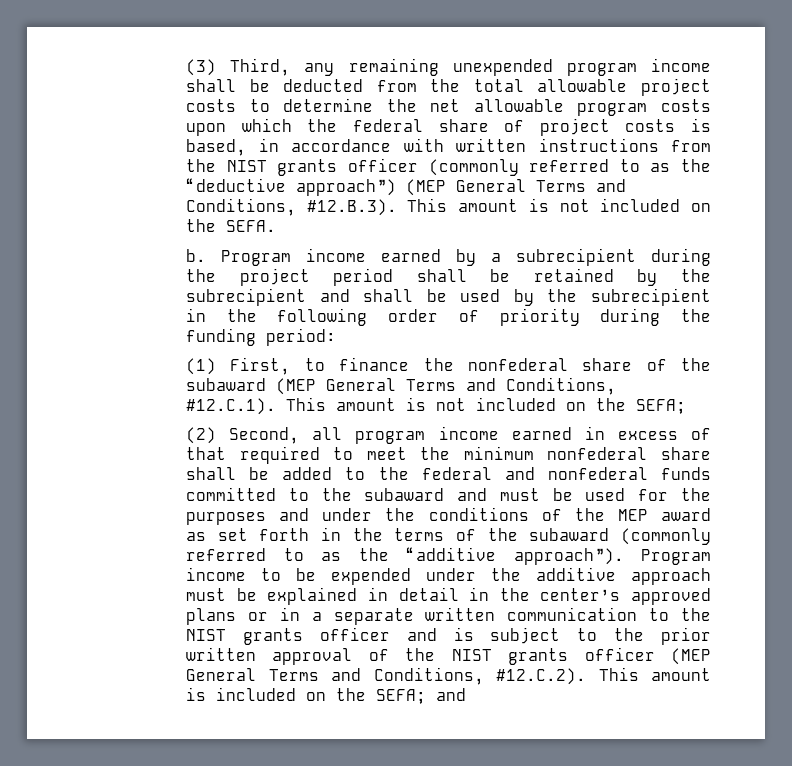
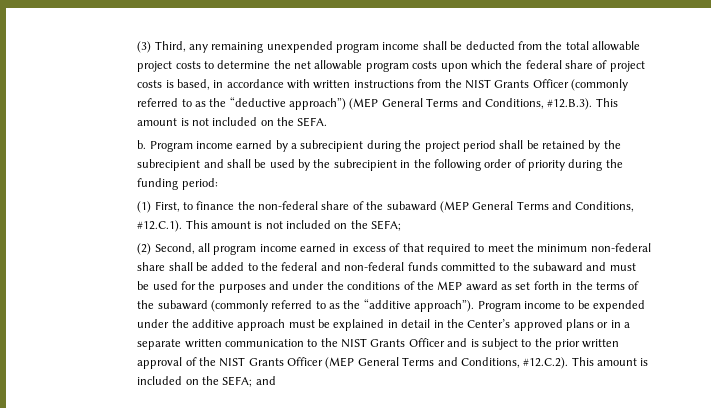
[277,158,418,176] grants officer -> [494,79,569,88] Grants Officer
[467,358,568,371] nonfederal -> [258,201,319,210] non-federal
[547,447,648,460] nonfederal -> [590,243,651,252] non-federal
[547,467,648,480] nonfederal -> [344,262,405,271] non-federal
[540,588,621,601] center’s -> [467,319,511,328] Center’s
[242,627,390,645] grants officer -> [370,338,445,347] Grants Officer
[508,647,655,665] grants officer -> [248,357,324,366] Grants Officer

